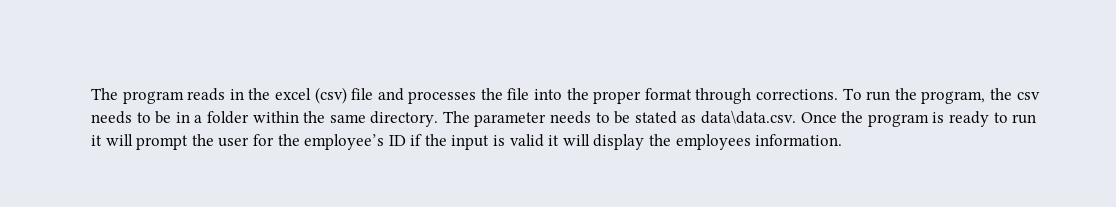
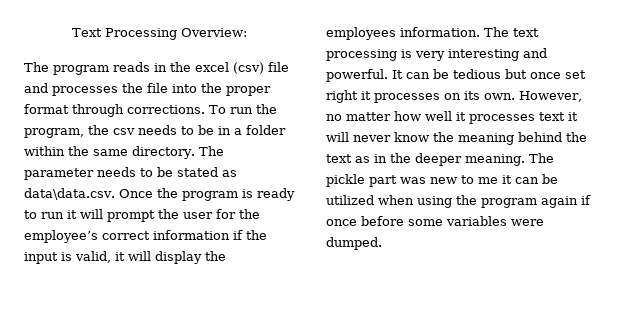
(91, 94) none -> [71,28,247,40] Text Processing Overview: //
[388,135,406,146] ID -> [102,230,230,240] correct information
[509,134,544,147] valid -> [75,251,111,263] valid,
(843, 140) none -> [484,27,539,37] [326,48,547,61] [326,69,586,82] [326,90,582,103] [326,111,578,124] [326,132,587,145] [326,153,554,166] [326,174,558,187] [326,195,591,208] [326,216,544,226] [326,237,382,250] The text processing is very interesting and powerful. It can be tedious but once set right it processes on its own. However, no matter how well it processes text it will never know the meaning behind the text as in the deeper meaning. The pickle part was new to me it can be utilized when using the program again if once before some variables were dumped.

